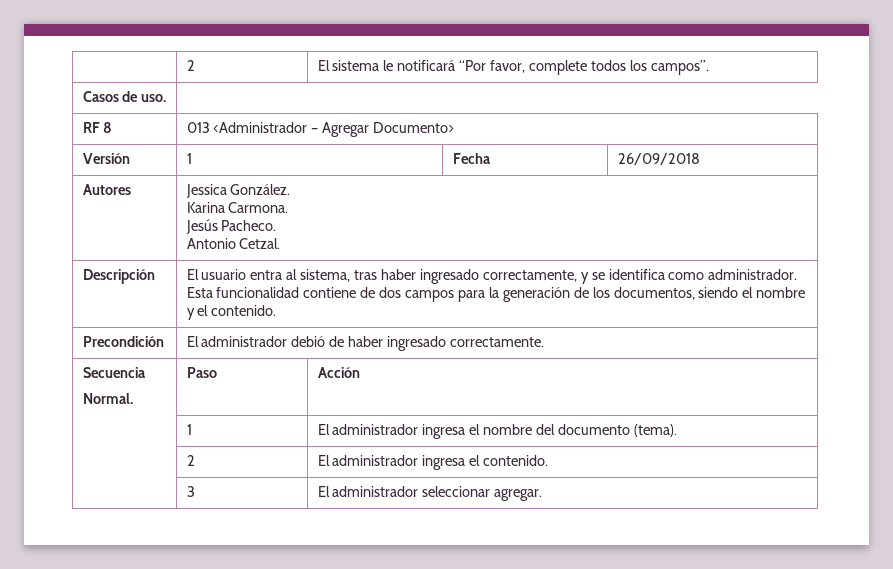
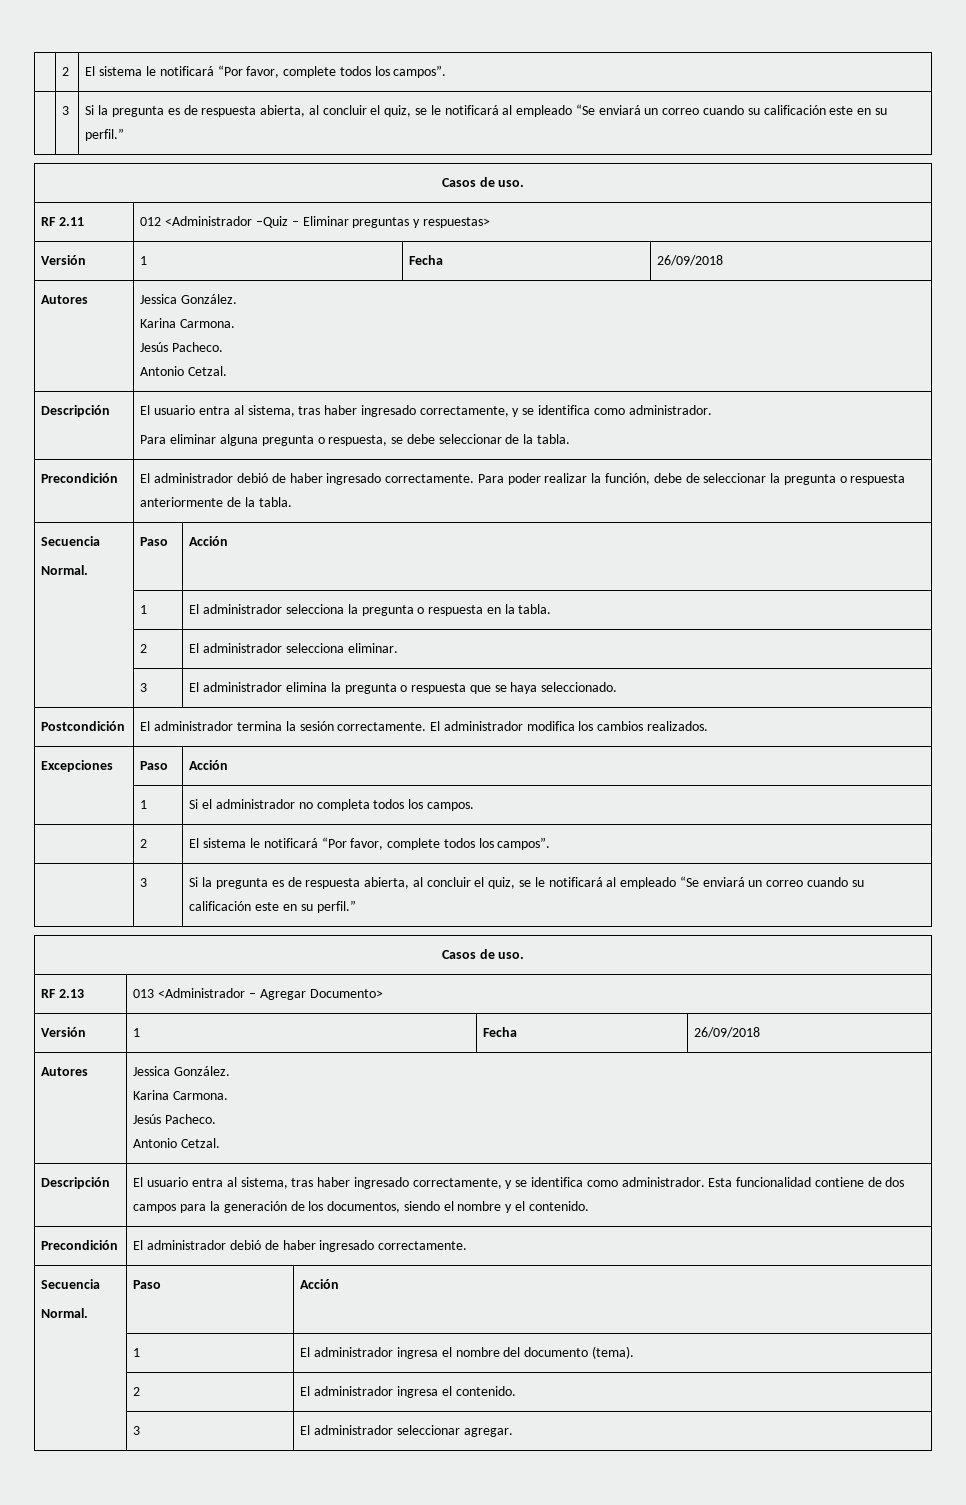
[82,91,167,102] [82,122,113,133] Casos de uso. // RF 8 -> [62,106,70,115] [85,104,887,117] [85,128,125,141] [441,177,525,187] [41,217,85,226] [140,216,490,228] [41,255,87,265] [140,256,148,265] [409,255,444,265] [657,255,724,266] [41,295,89,304] [140,294,238,304] [140,318,236,328] [140,342,224,352] [140,366,228,376] [41,405,111,417] [140,405,712,417] [140,434,570,446] [41,473,119,483] [140,473,906,485] [140,497,292,507] [41,536,101,546] [41,565,89,575] [140,537,169,546] [189,536,229,546] [140,605,148,614] [189,604,552,616] [140,644,148,653] [189,643,398,653] [140,683,148,692] [189,682,618,694] [41,721,126,731] [140,721,708,731] [41,760,114,772] [140,761,169,770] [189,760,229,770] [140,800,148,809] [189,799,474,811] [140,839,148,848] [189,837,551,850] [140,878,148,887] [189,876,864,889] [189,900,356,913] [441,949,525,959] [41,989,85,998] | 3 | Si la pregunta es de respuesta abierta, al concluir el quiz, se le notificará al empleado “Se enviará un correo cuando su calificación este en su perfil.” // Casos de uso. // RF 2.11 | 012 <Administrador –Quiz – Eliminar preguntas y respuestas> // Versión | 1 | Fecha | 26/09/2018 // Autores | Jessica González. // Karina Carmona. // Jesús Pacheco. // Antonio Cetzal. // Descripción | El usuario entra al sistema, tras haber ingresado correctamente, y se identifica como administrador. // Para eliminar alguna pregunta o respuesta, se debe seleccionar de la tabla. // Precondición | El administrador debió de haber ingresado correctamente. Para poder realizar la función, debe de seleccionar la pregunta o respuesta anteriormente de la tabla. // Secuencia // Normal. | Paso | Acción // | 1 | El administrador selecciona la pregunta o respuesta en la tabla. // | 2 | El administrador selecciona eliminar. // | 3 | El administrador elimina la pregunta o respuesta que se haya seleccionado. // Postcondición | El administrador termina la sesión correctamente. El administrador modifica los cambios realizados. // Excepciones | Paso | Acción // | 1 | Si el administrador no completa todos los campos. // | 2 | El sistema le notificará “Por favor, complete todos los campos”. // | 3 | Si la pregunta es de respuesta abierta, al concluir el quiz, se le notificará al empleado “Se enviará un correo cuando su calificación este en su perfil.” // Casos de uso. // RF 2.13

